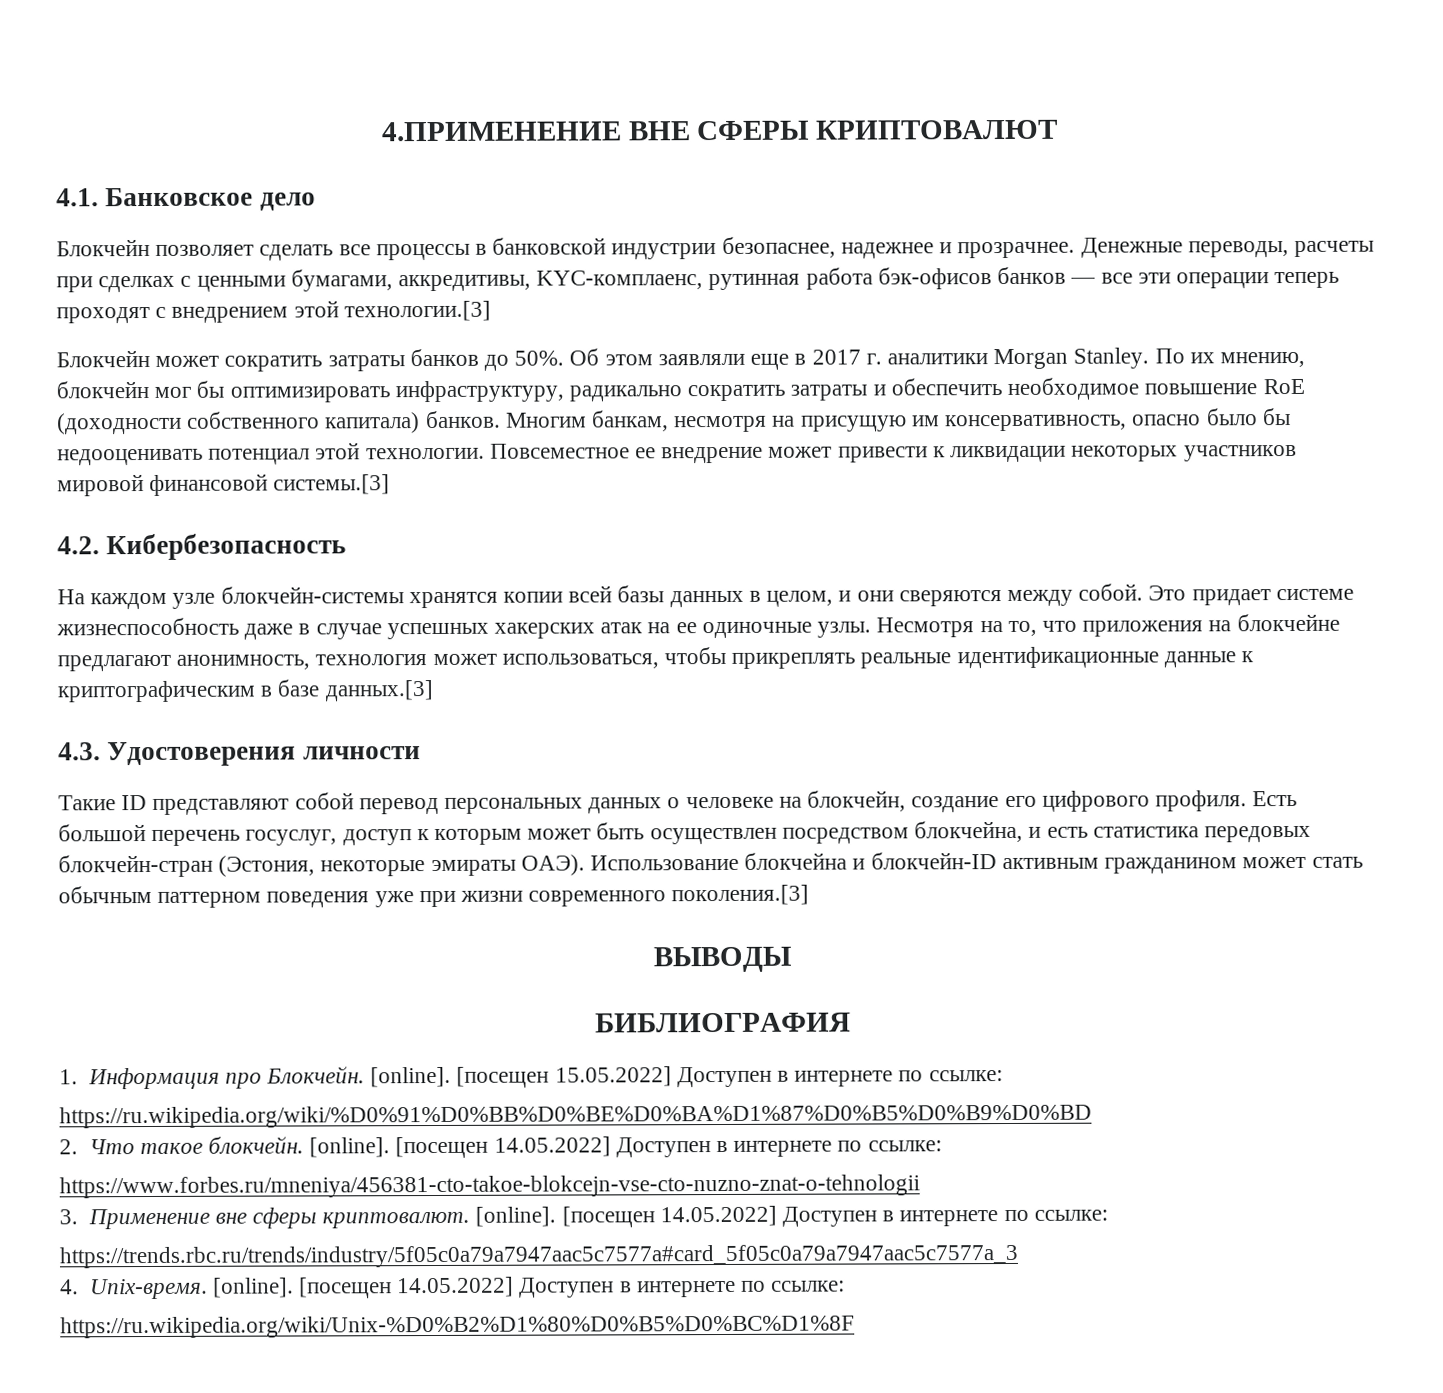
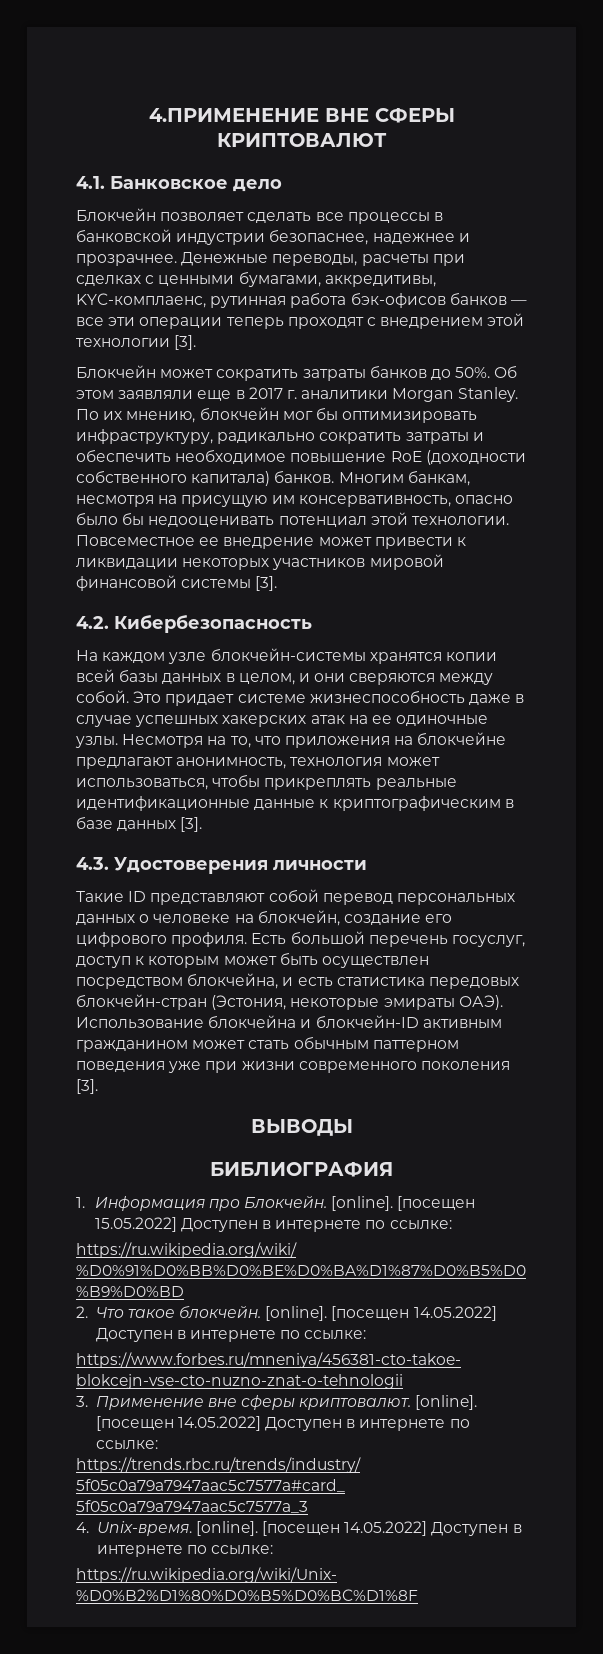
[343,300,491,322] технологии.[3] -> [76,335,197,350] технологии [3].
[273,474,391,495] системы.[3] -> [181,576,278,591] системы [3].
[324,680,434,702] данных.[3] -> [117,817,203,832] данных [3].
[671,884,810,906] поколения.[3] -> [420,1061,510,1070] [76,1079,98,1094] поколения [3].

